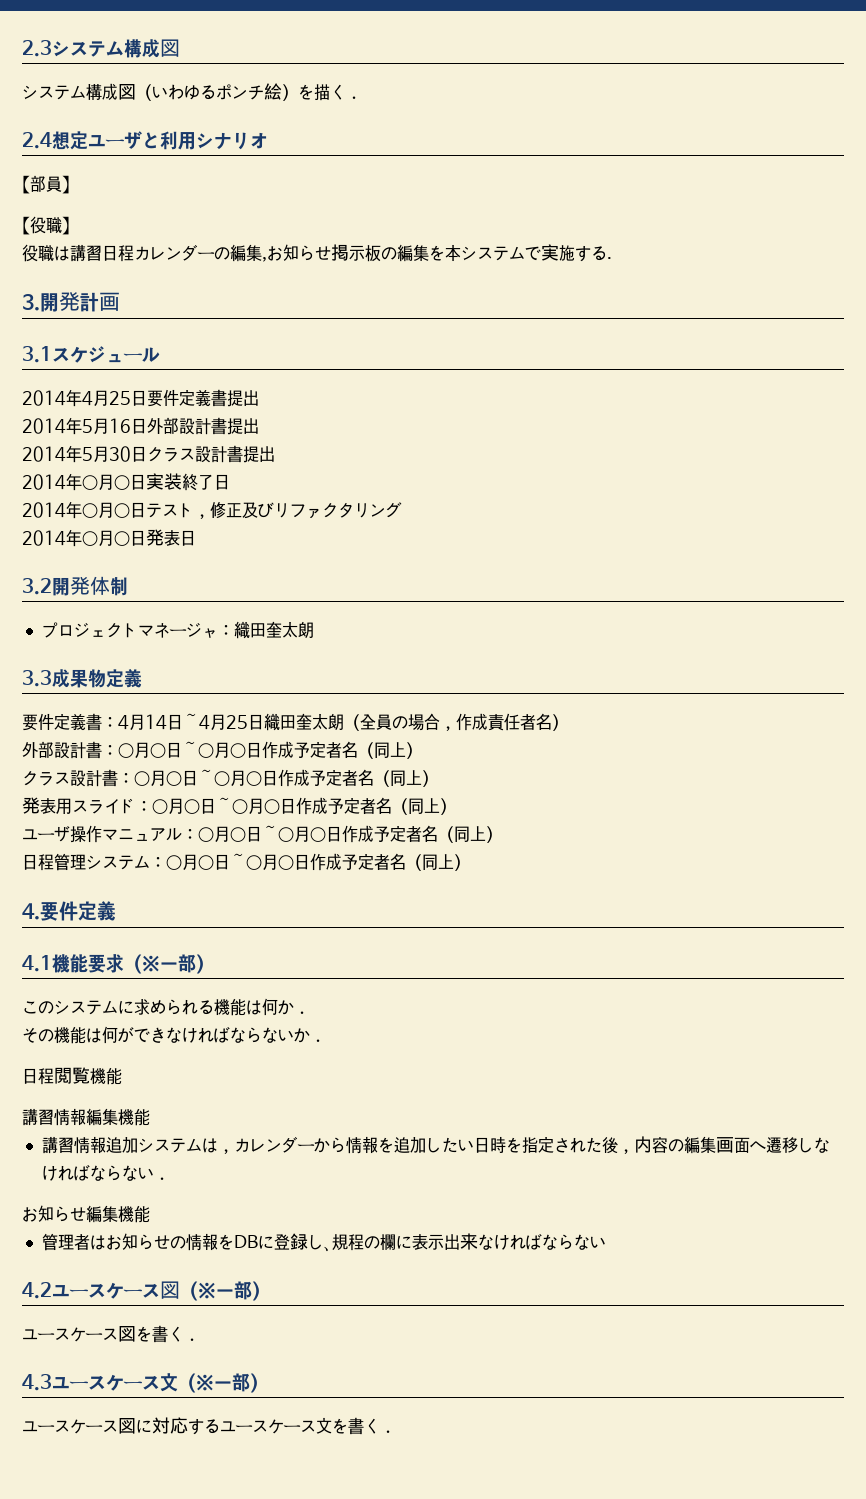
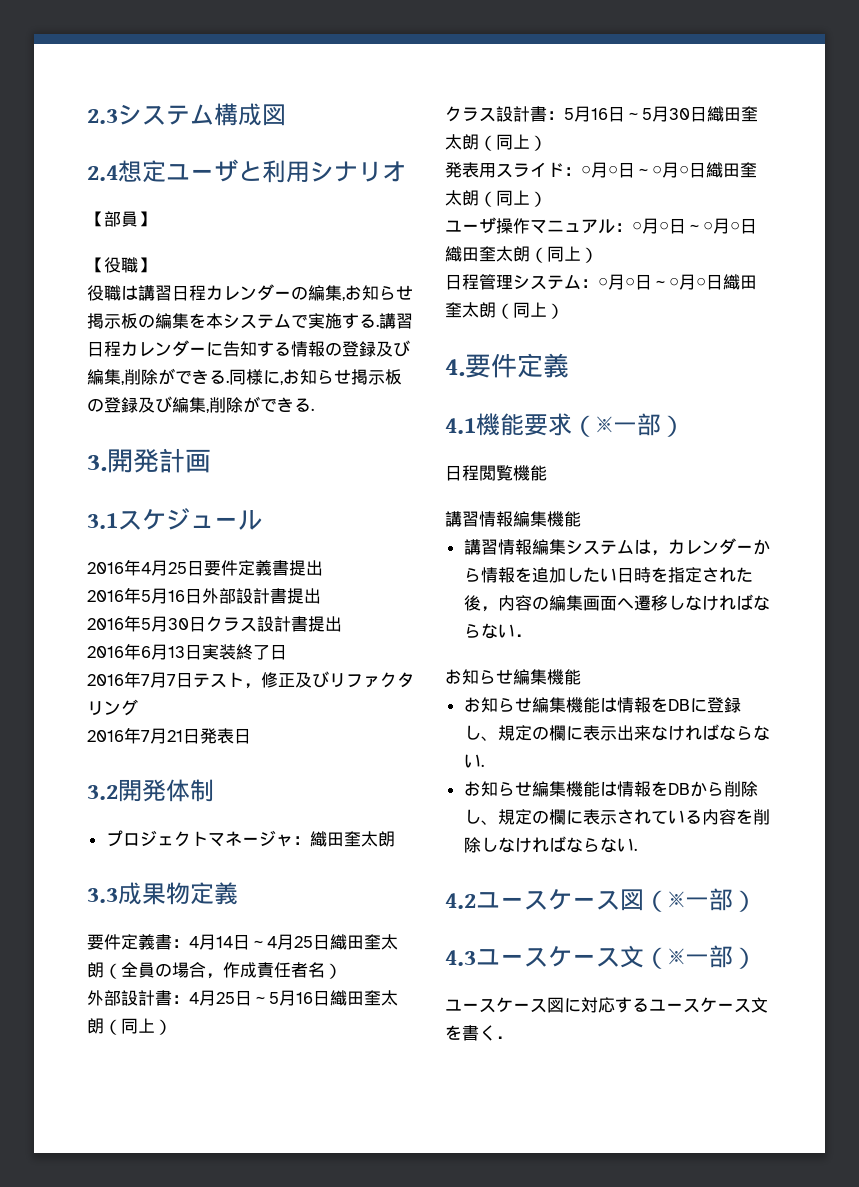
[22,83,362,101] // システム構成図（いわゆるポンチ絵）を描く． -> (286, 115) none
(612, 258) none -> [379,313,413,329] [87,340,410,357] [87,368,402,385] [87,396,314,413] 講習日程カレンダーに告知する情報の登録及び編集,削除ができる.同様に,お知らせ掲示板の登録及び編集,削除ができる.
[22,390,66,406] 2014 -> [87,562,124,574] 2016
[22,418,66,434] 2014 -> [87,590,124,602] 2016
[22,446,66,462] 2014 -> [87,618,124,630] 2016
[22,473,130,491] 2014年○月○ -> [87,643,185,660] 2016年6月13
[22,501,130,519] 2014年○月○ -> [87,671,176,688] 2016年7月7
[22,529,130,547] 2014年○月○ -> [87,727,183,744] 2016年7月21
[118,741,358,759] ○月○日～○月○日作成予定者名 -> [189,990,398,1006] [87,1018,104,1034] 4月25日～5月16日織田奎太朗
[134,769,374,787] ○月○日～○月○日作成予定者名 -> [564,106,758,122] [445,134,479,150] 5月16日～5月30日織田奎太朗
[296,797,392,815] 作成予定者名 -> [706,162,757,178] [445,190,479,206] 織田奎太朗
[342,825,438,843] 作成予定者名 -> [445,246,530,262] 織田奎太朗
[310,853,406,871] 作成予定者名 -> [723,274,757,290] [445,302,496,318] 織田奎太朗
[22,998,310,1016] [22,1026,326,1044] // このシステムに求められる機能は何か． // その機能は何ができなければならないか． -> (685, 426) none
[105,1137,138,1153] 追加 -> [531,539,566,555] 編集
[41,1233,186,1251] 管理者はお知らせの -> [463,697,617,713] お知らせ編集機能は
[347,1234,364,1251] 程 -> [514,725,532,741] 定
(606, 1242) none -> [480,764,484,767] [463,781,758,797] [463,809,770,825] [463,836,637,853] . // お知らせ編集機能は情報をDBから削除し、規定の欄に表示されている内容を削除しなければならない.
[22,1325,200,1343] // ユースケース図を書く． -> (757, 901) none

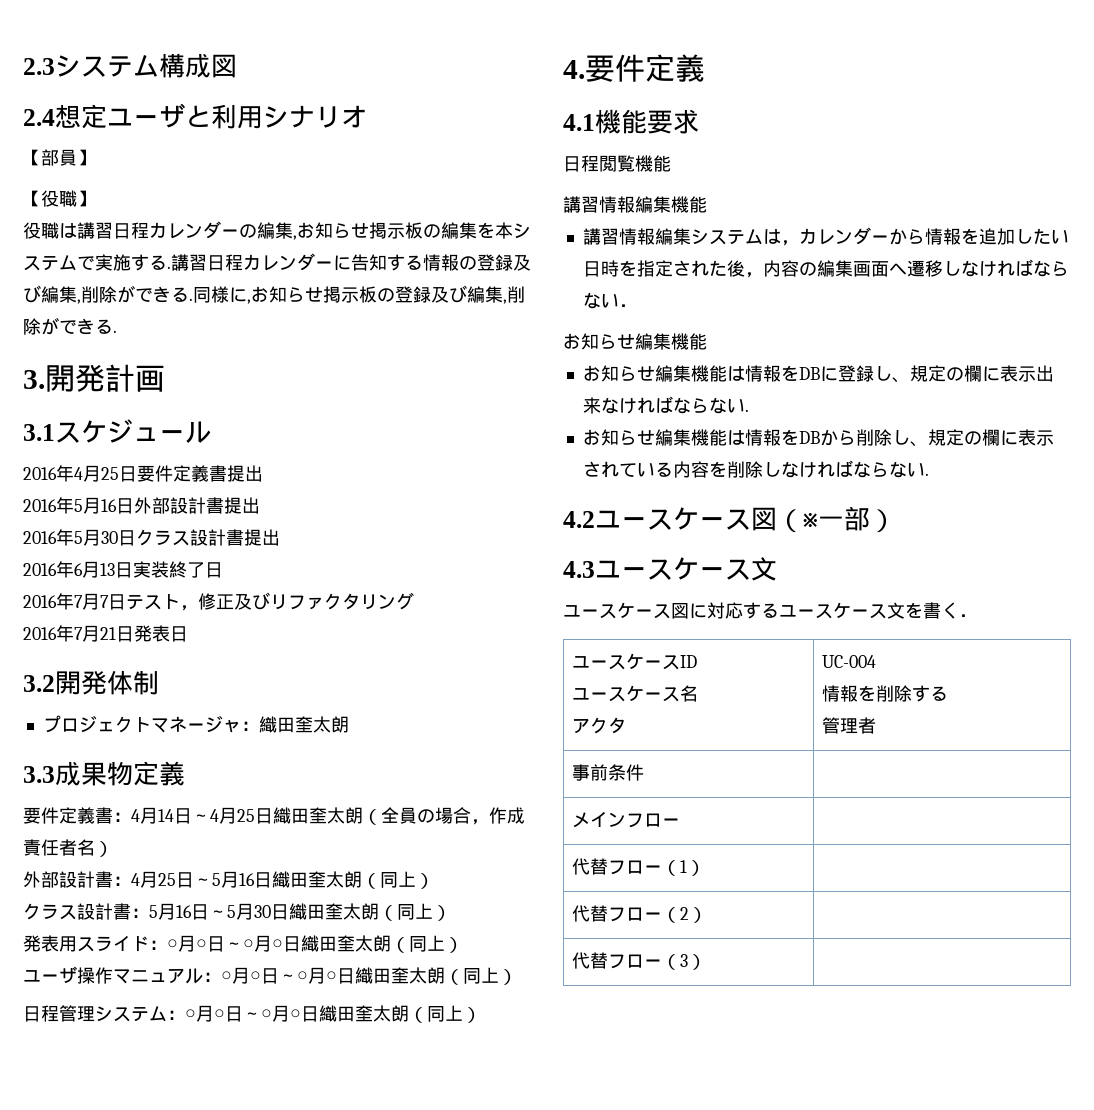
[572,413,685,437] （※一部） -> (699, 121) none
[644,945,757,969] （※一部） -> (777, 569) none
(513, 1037) none -> [572,653,698,670] [572,685,699,702] [572,717,627,734] [822,655,877,668] [822,685,949,702] [822,717,877,734] [572,764,645,781] [572,811,681,828] [572,858,706,876] [572,905,708,923] [572,952,707,970] // ユースケースID // ユースケース名 // アクタ | UC-004 // 情報を削除する // 管理者 // 事前条件 | // メインフロー | // 代替フロー（1） | // 代替フロー（2） | // 代替フロー（3） |

